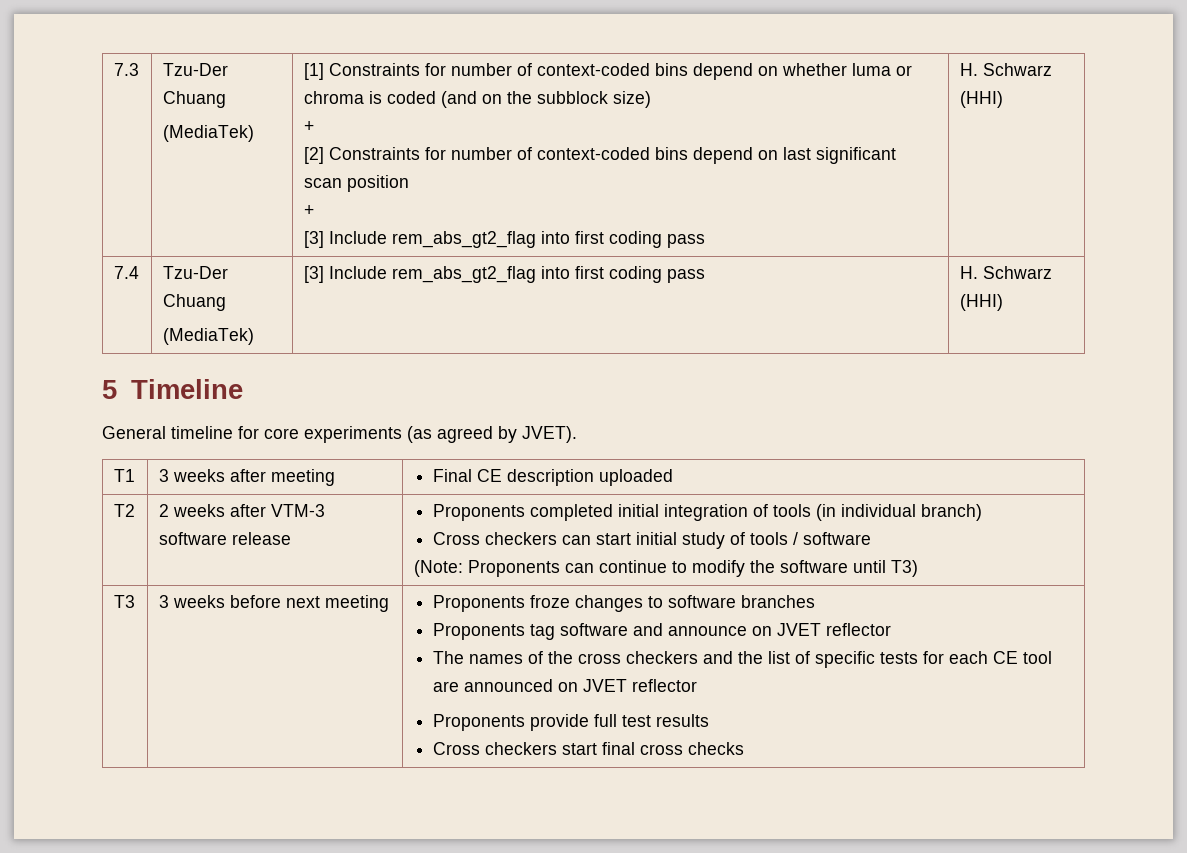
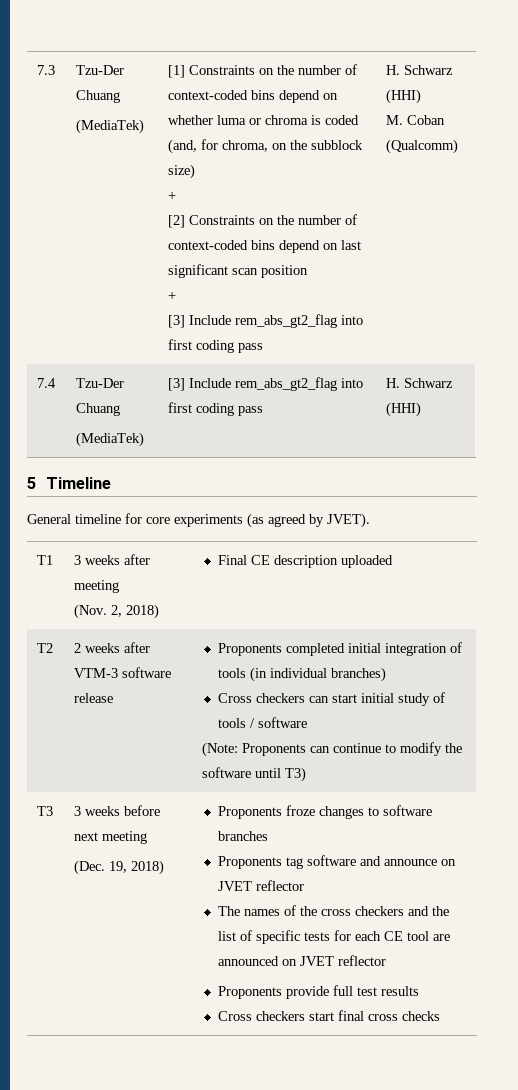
[424,63,446,76] for -> [259,65,295,75] on the
[440,91,477,108] (and -> [168,139,269,154] (and, for chroma,
[424,147,446,160] for -> [259,215,295,225] on the
(1003, 99) none -> [386,115,446,125] [386,139,459,154] // M. Coban (Qualcomm)
(335, 477) none -> [74,604,160,619] // (Nov. 2, 2018)
[921,504,983,521] branch) -> [331,667,387,682] branches)
(389, 603) none -> [74,860,165,875] // (Dec. 19, 2018)

